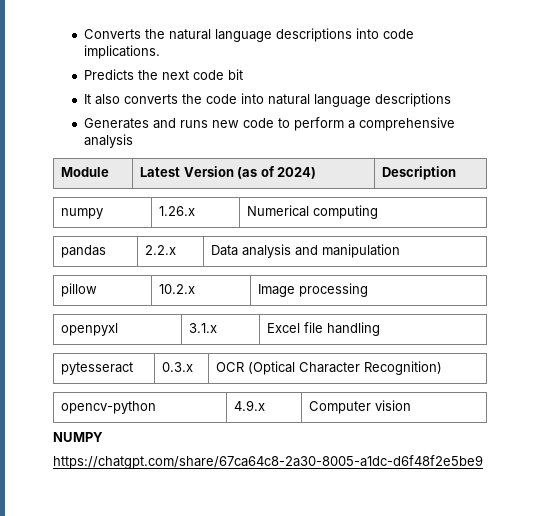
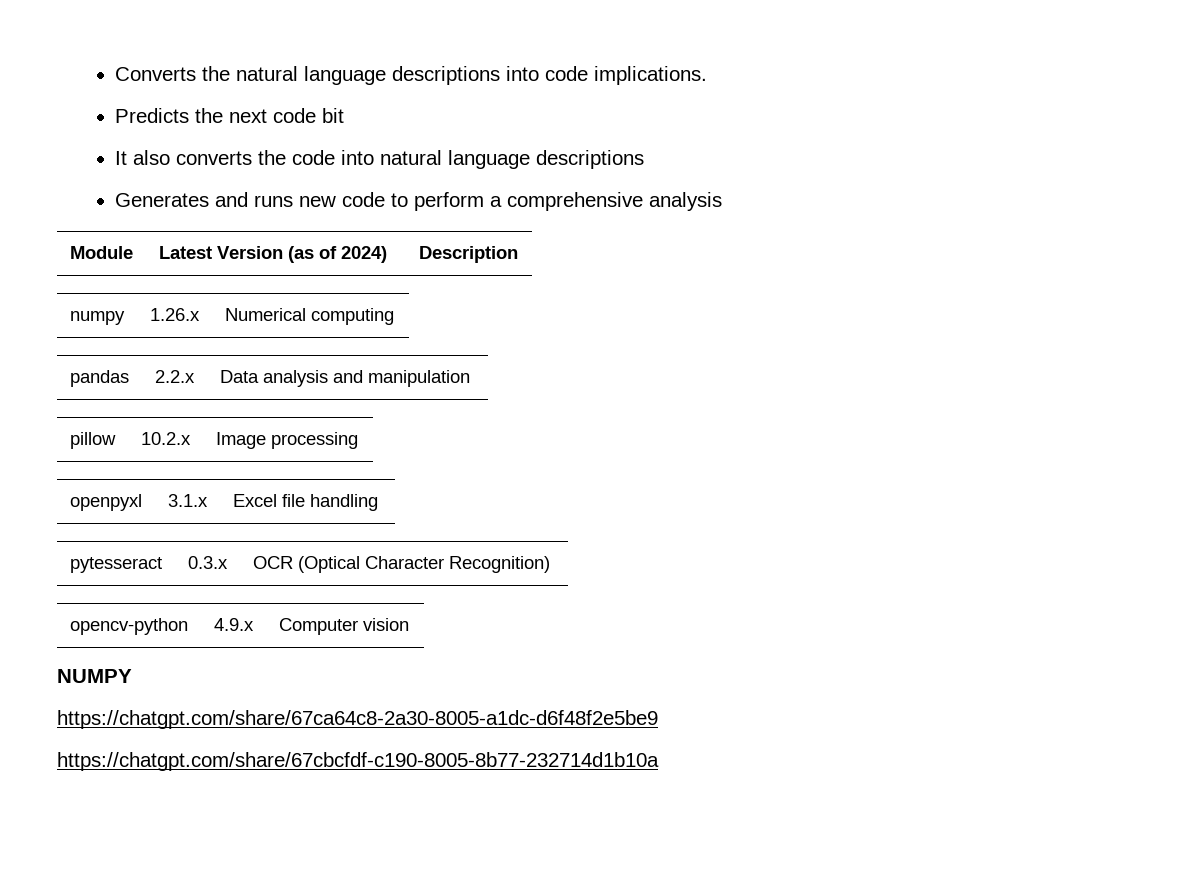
(483, 462) none -> [57,752,659,771] // https://chatgpt.com/share/67cbcfdf-c190-8005-8b77-232714d1b10a

